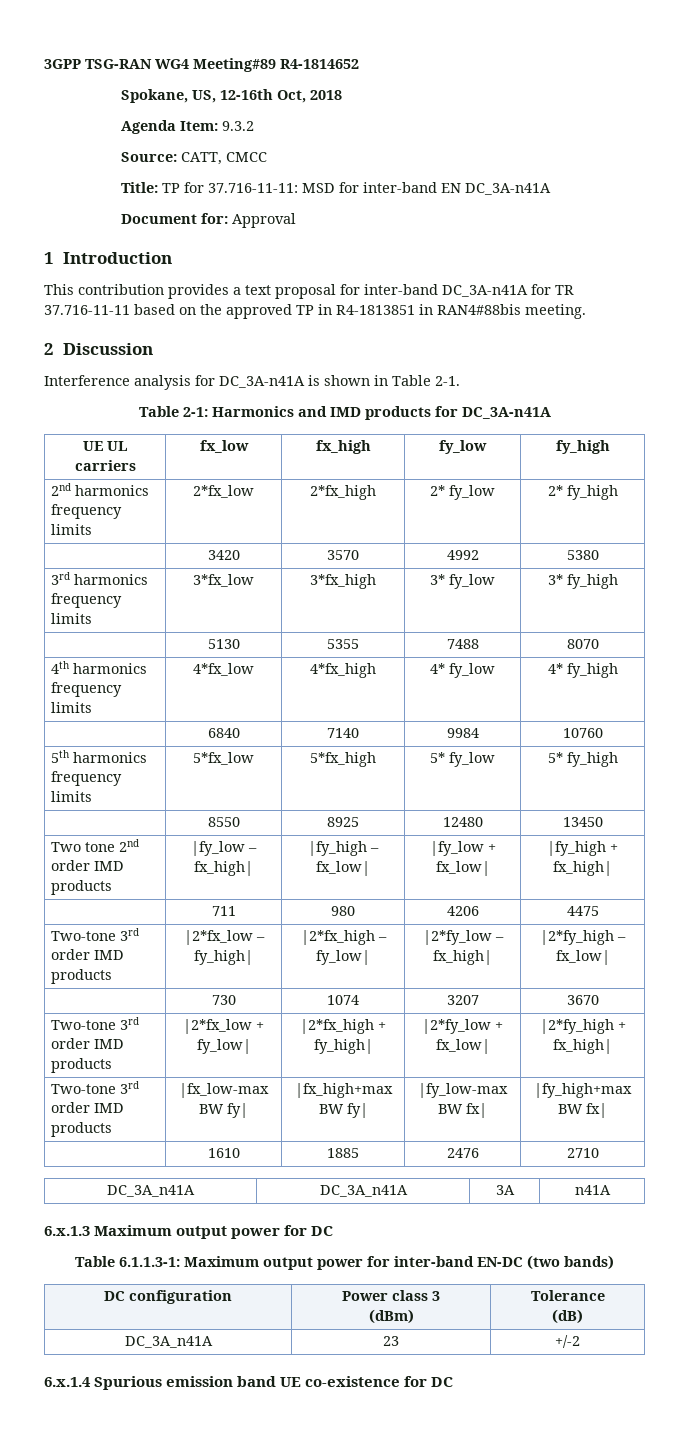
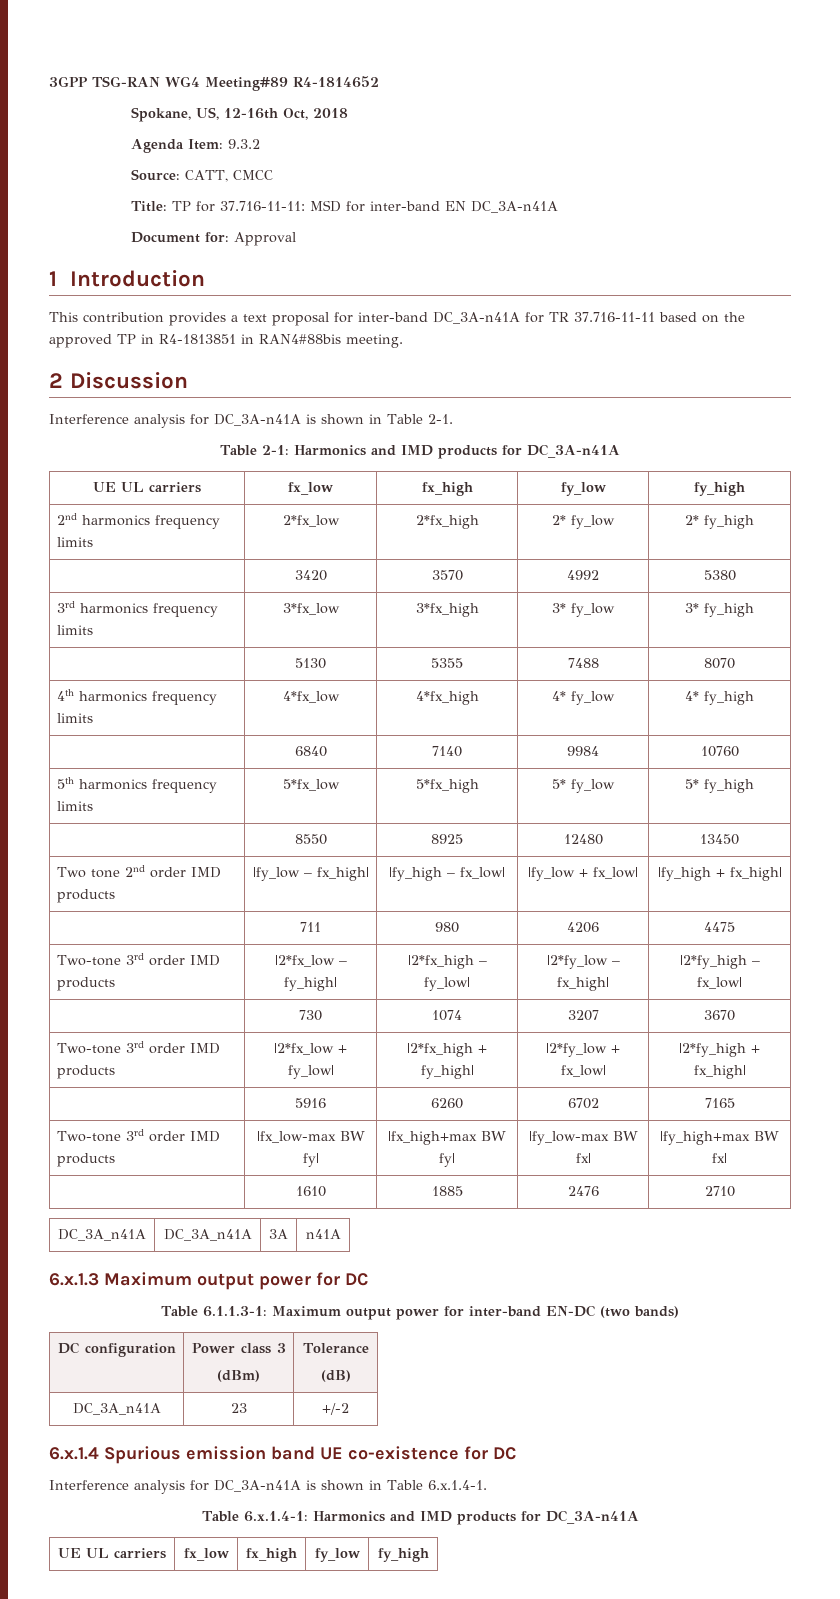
(612, 1046) none -> [295,1098,326,1108] [431,1098,463,1109] [567,1098,599,1109] [704,1098,735,1108] // | 5916 | 6260 | 6702 | 7165
(454, 1382) none -> [49,1480,487,1494] [201,1510,639,1525] [58,1548,166,1559] [183,1548,229,1561] [245,1548,297,1562] [314,1548,360,1562] [377,1548,429,1562] // Interference analysis for DC_3A-n41A is shown in Table 6.x.1.4-1. // Table 6.x.1.4-1: Harmonics and IMD products for DC_3A-n41A // UE UL carriers | fx_low | fx_high | fy_low | fy_high

